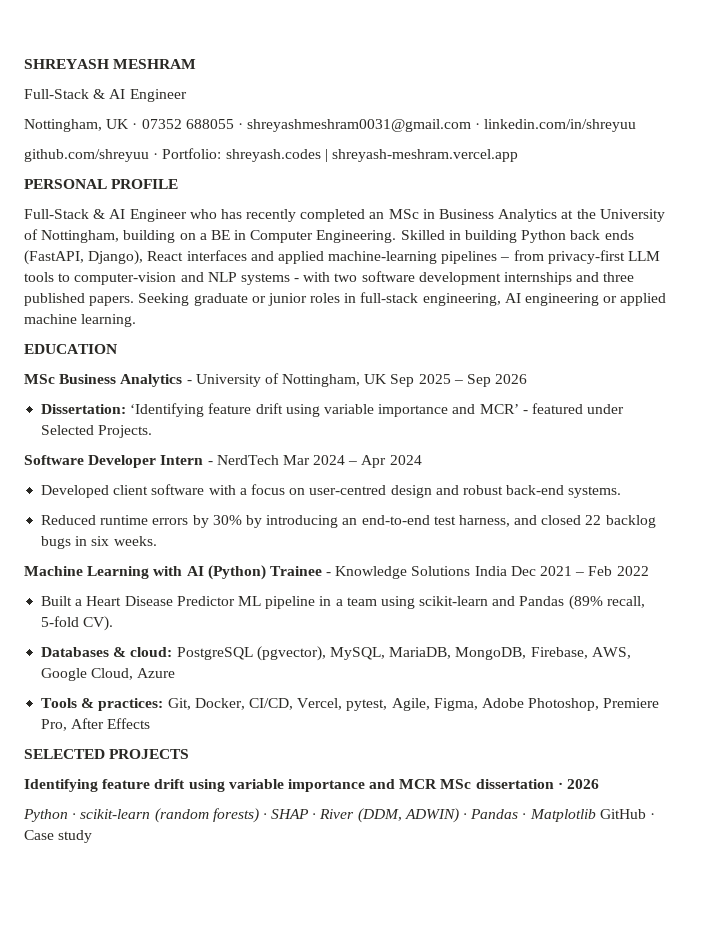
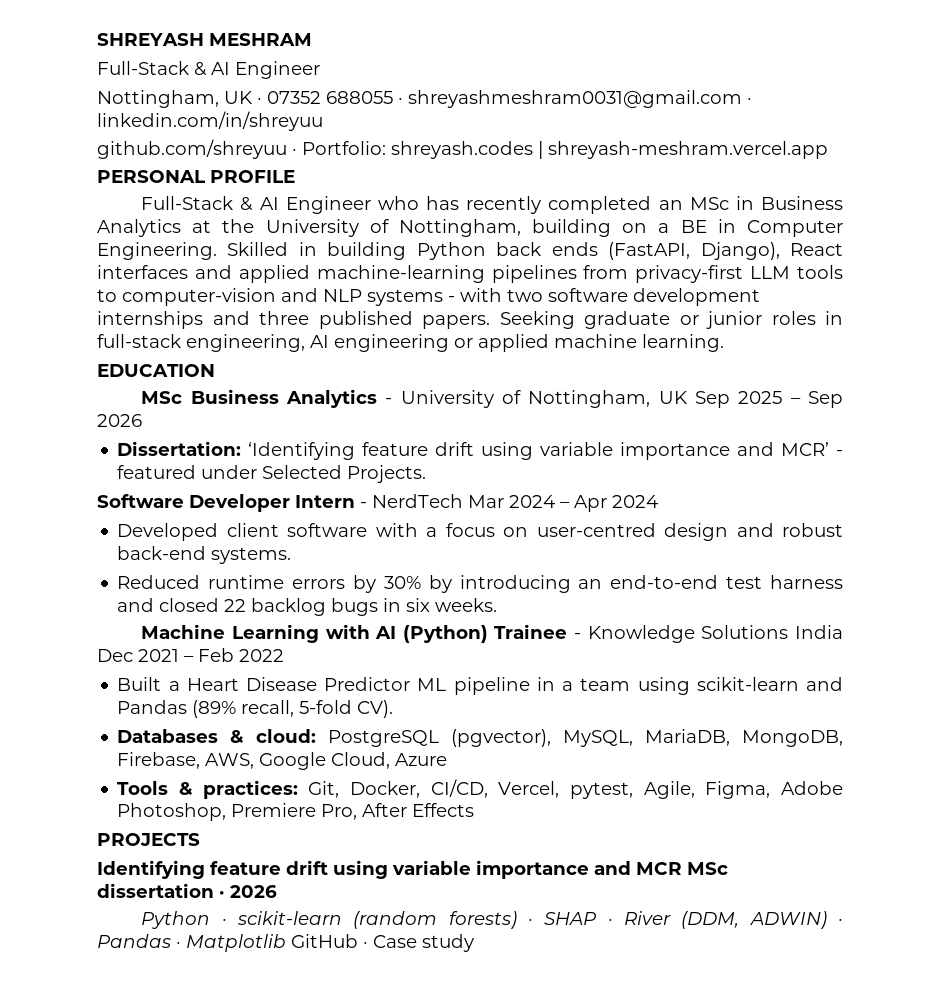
[500,257,510,261] – -> (577, 274) none
[458,515,510,527] harness, -> [770,575,843,589] harness
[24,749,105,759] SELECTED -> (475, 810) none

